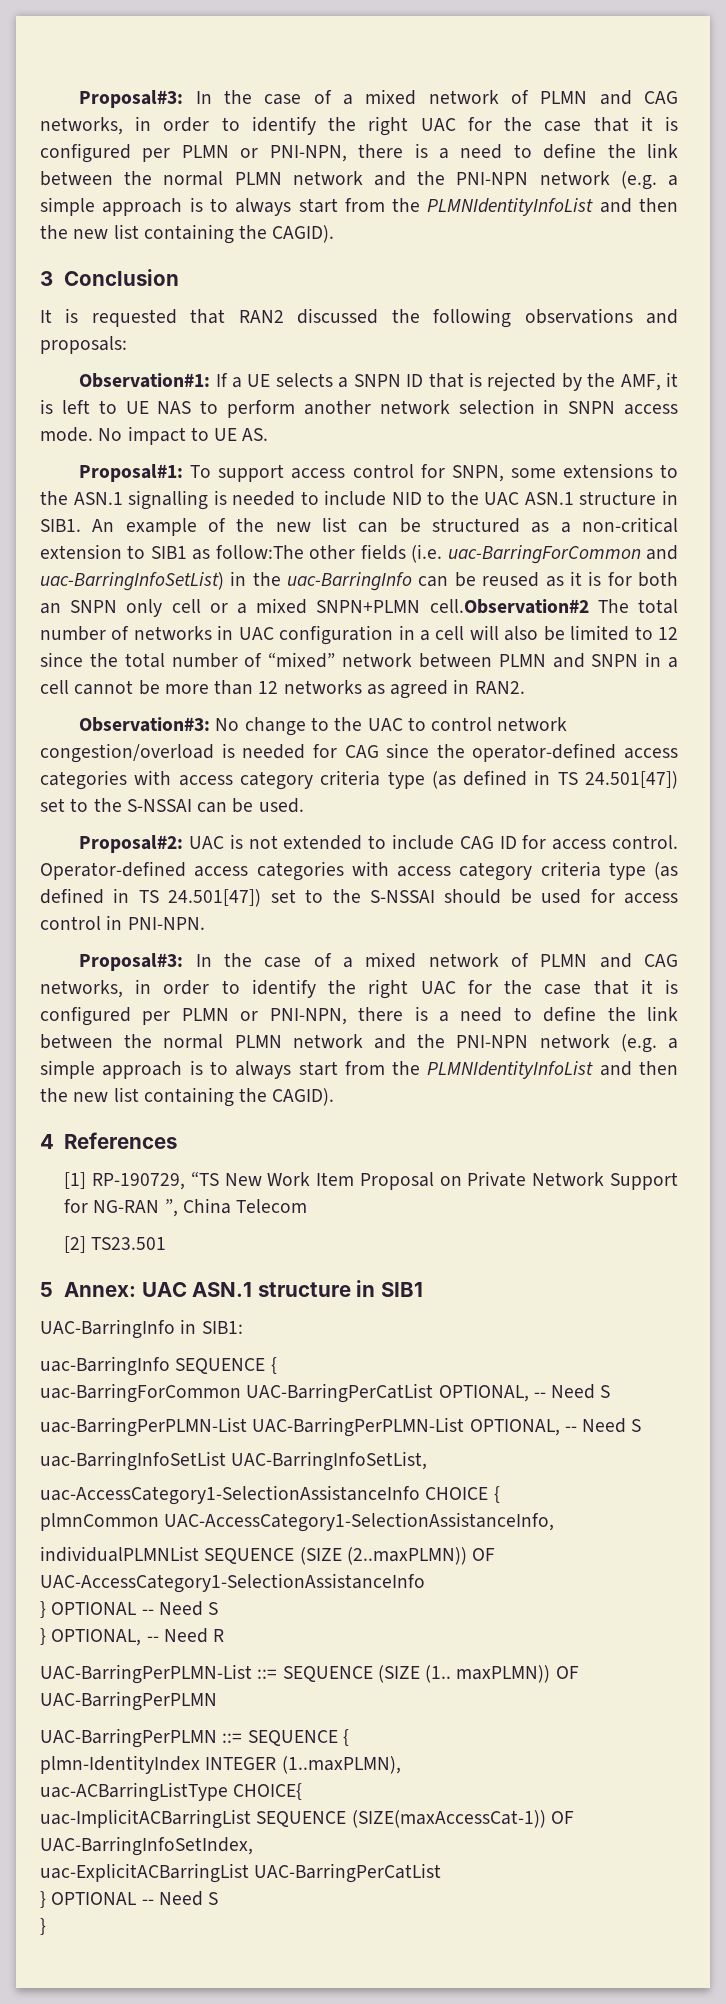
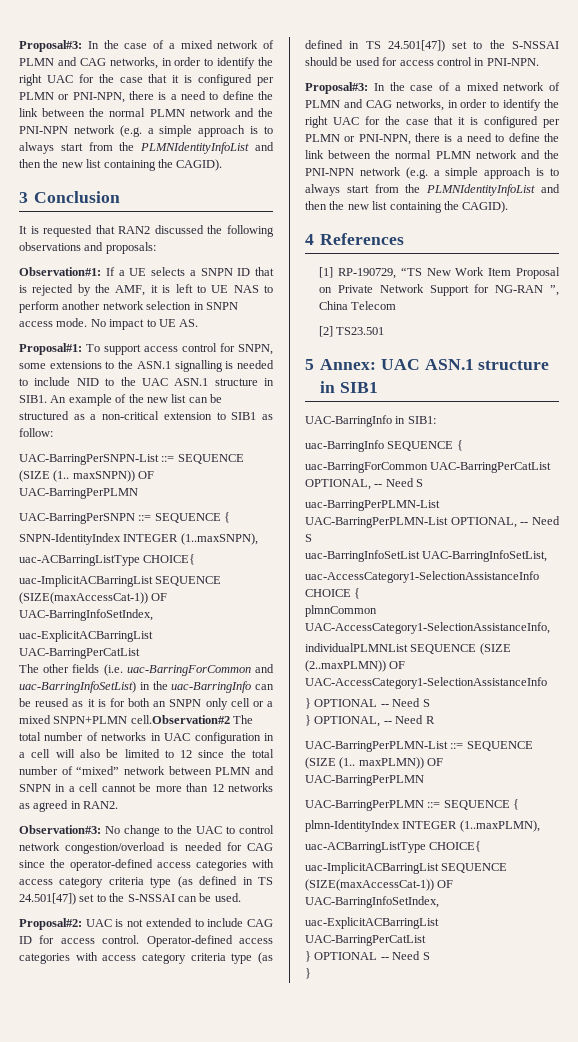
[215,545,304,559] follow:The -> [19,428,53,437] [19,454,244,465] [19,470,155,482] [19,488,138,499] [19,512,231,524] [19,533,258,545] [19,554,196,566] [19,575,222,587] [19,592,168,604] [19,609,153,621] [19,630,153,642] [19,648,140,659] [19,664,39,673] follow: // UAC-BarringPerSNPN-List ::= SEQUENCE (SIZE (1.. maxSNPN)) OF UAC-BarringPerPLMN // UAC-BarringPerSNPN ::= SEQUENCE { // SNPN-IdentityIndex INTEGER (1..maxSNPN), // uac-ACBarringListType CHOICE{ // uac-ImplicitACBarringList SEQUENCE (SIZE(maxAccessCat-1)) OF UAC-BarringInfoSetIndex, // uac-ExplicitACBarringList UAC-BarringPerCatList // The

